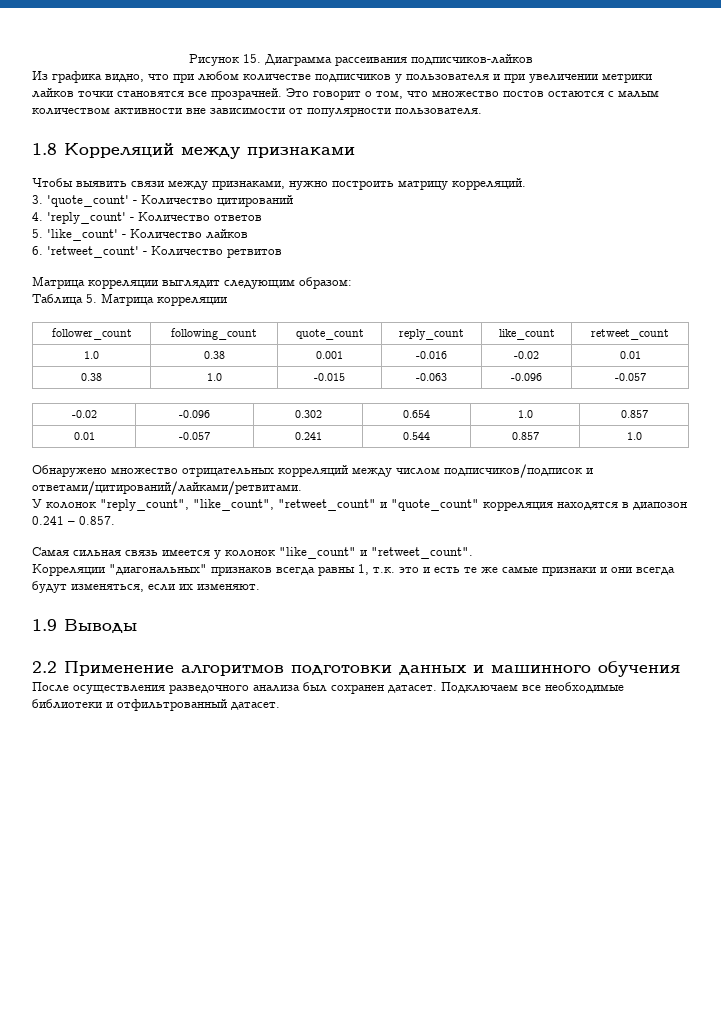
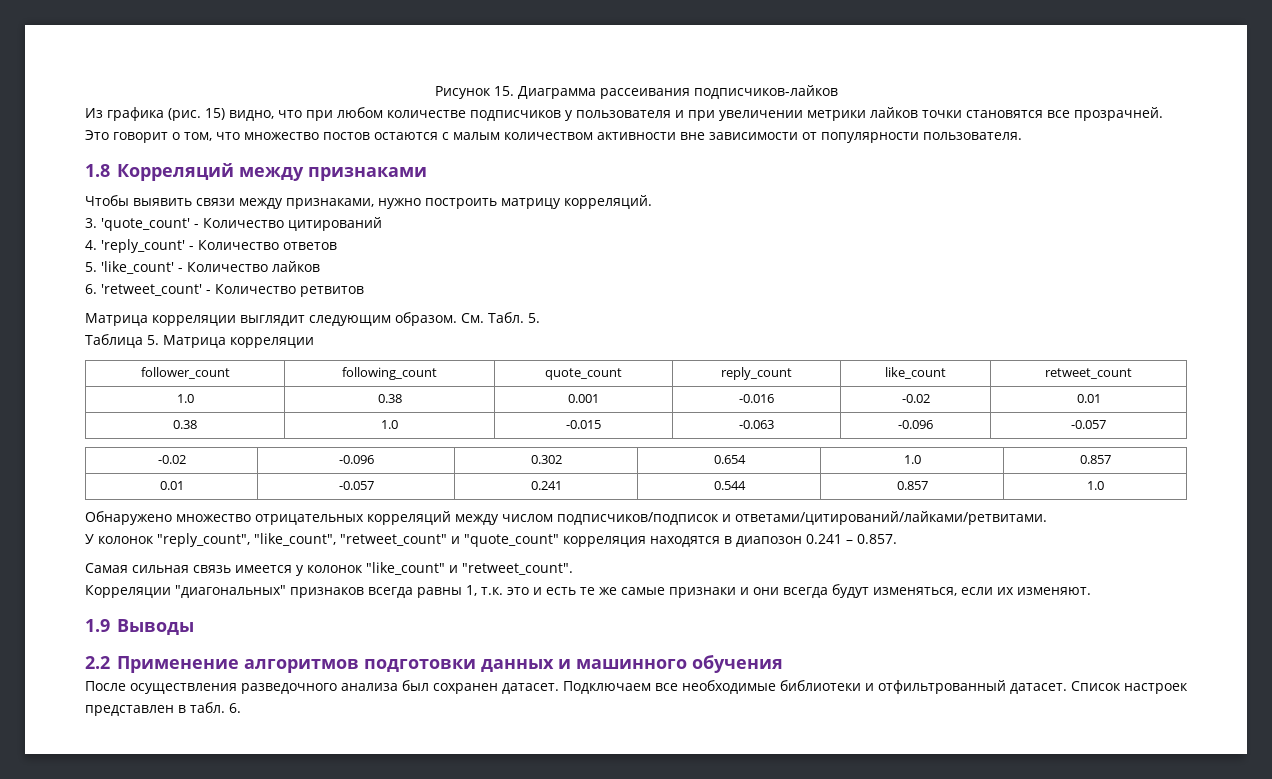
(102, 77) none -> [168,108,225,121] (рис. 15)
[299,277,352,289] образом: -> [395,312,540,326] образом. См. Табл. 5.
(280, 706) none -> [1071,681,1188,694] [85,702,241,716] Список настроек представлен в табл. 6.

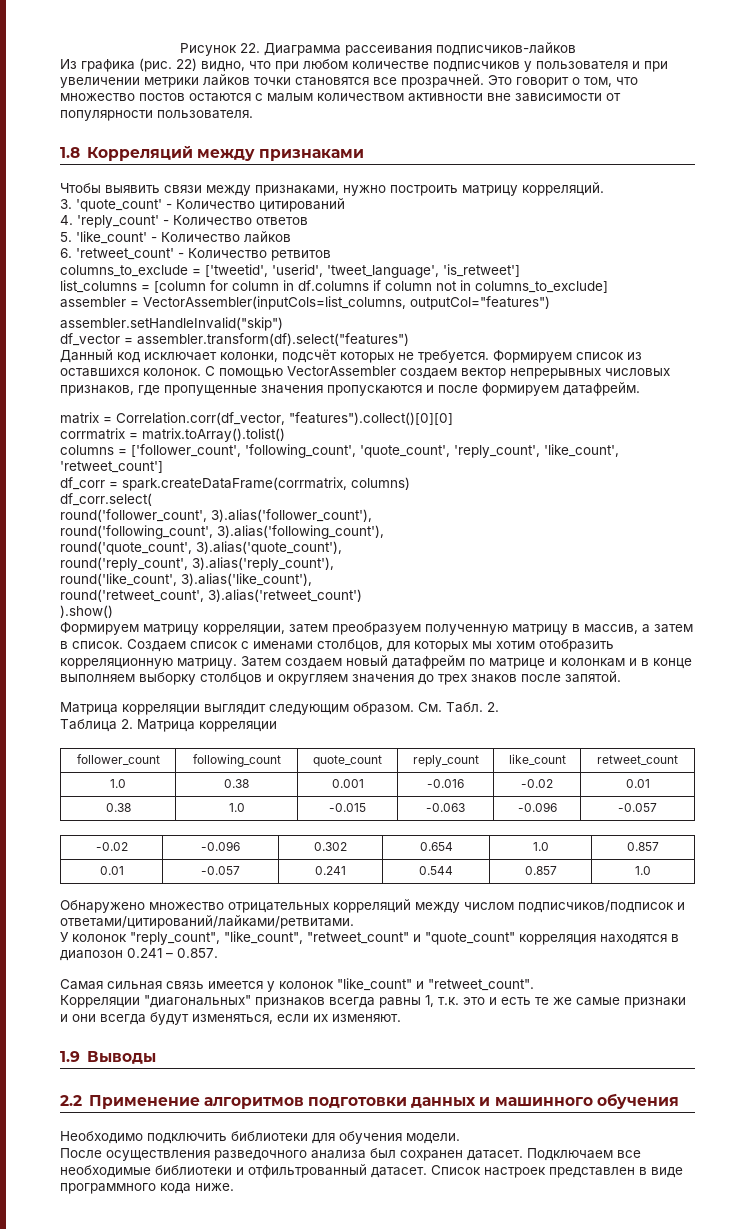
[493,86,514,96] 15. -> [239,43,260,53] 22.
[205,108,225,120] 15) -> [176,58,197,71] 22)
(364, 291) none -> [60,264,520,278] [60,280,608,293] [60,296,550,310] [60,317,283,331] [60,333,409,346] [60,349,642,363] [60,366,670,379] [60,382,640,396] [60,412,453,425] [60,428,285,442] [60,444,619,458] [60,461,163,473] [60,477,410,491] [60,493,152,506] [60,509,372,522] [60,525,384,539] [60,541,342,555] [60,557,334,571] [60,573,312,586] [60,589,362,602] [60,605,113,618] [60,622,693,635] [60,639,614,652] [60,655,692,669] [60,671,621,685] // columns_to_exclude = ['tweetid', 'userid', 'tweet_language', 'is_retweet'] // list_columns = [column for column in df.columns if column not in columns_to_exclude] // assembler = VectorAssembler(inputCols=list_columns, outputCol="features") // assembler.setHandleInvalid("skip") // df_vector = assembler.transform(df).select("features") // Данный код исключает колонки, подсчёт которых не требуется. Формируем список из оставшихся колонок. С помощью VectorAssembler создаем вектор непрерывных числовых признаков, где пропущенные значения пропускаются и после формируем датафрейм. // matrix = Correlation.corr(df_vector, "features").collect()[0][0] // corrmatrix = matrix.toArray().tolist() // columns = ['follower_count', 'following_count', 'quote_count', 'reply_count', 'like_count', 'retweet_count'] // df_corr = spark.createDataFrame(corrmatrix, columns) // df_corr.select( // round('follower_count', 3).alias('follower_count'), // round('following_count', 3).alias('following_count'), // round('quote_count', 3).alias('quote_count'), // round('reply_count', 3).alias('reply_count'), // round('like_count', 3).alias('like_count'), // round('retweet_count', 3).alias('retweet_count') // ).show() // Формируем матрицу корреляции, затем преобразуем полученную матрицу в массив, а затем в список. Создаем список с именами столбцов, для которых мы хотим отобразить корреляционную матрицу. Затем создаем новый датафрейм по матрице и колонкам и в конце выполняем выборку столбцов и округляем значения до трех знаков после запятой.
[528,313,540,323] 5. -> [487,702,499,712] 2.
[147,335,159,345] 5. -> [121,719,133,729] 2.
(783, 664) none -> [60,1131,460,1144] // Необходимо подключить библиотеки для обучения модели.
[190,702,241,713] табл. 6. -> [651,1167,683,1178] [60,1183,234,1194] виде программного кода ниже.

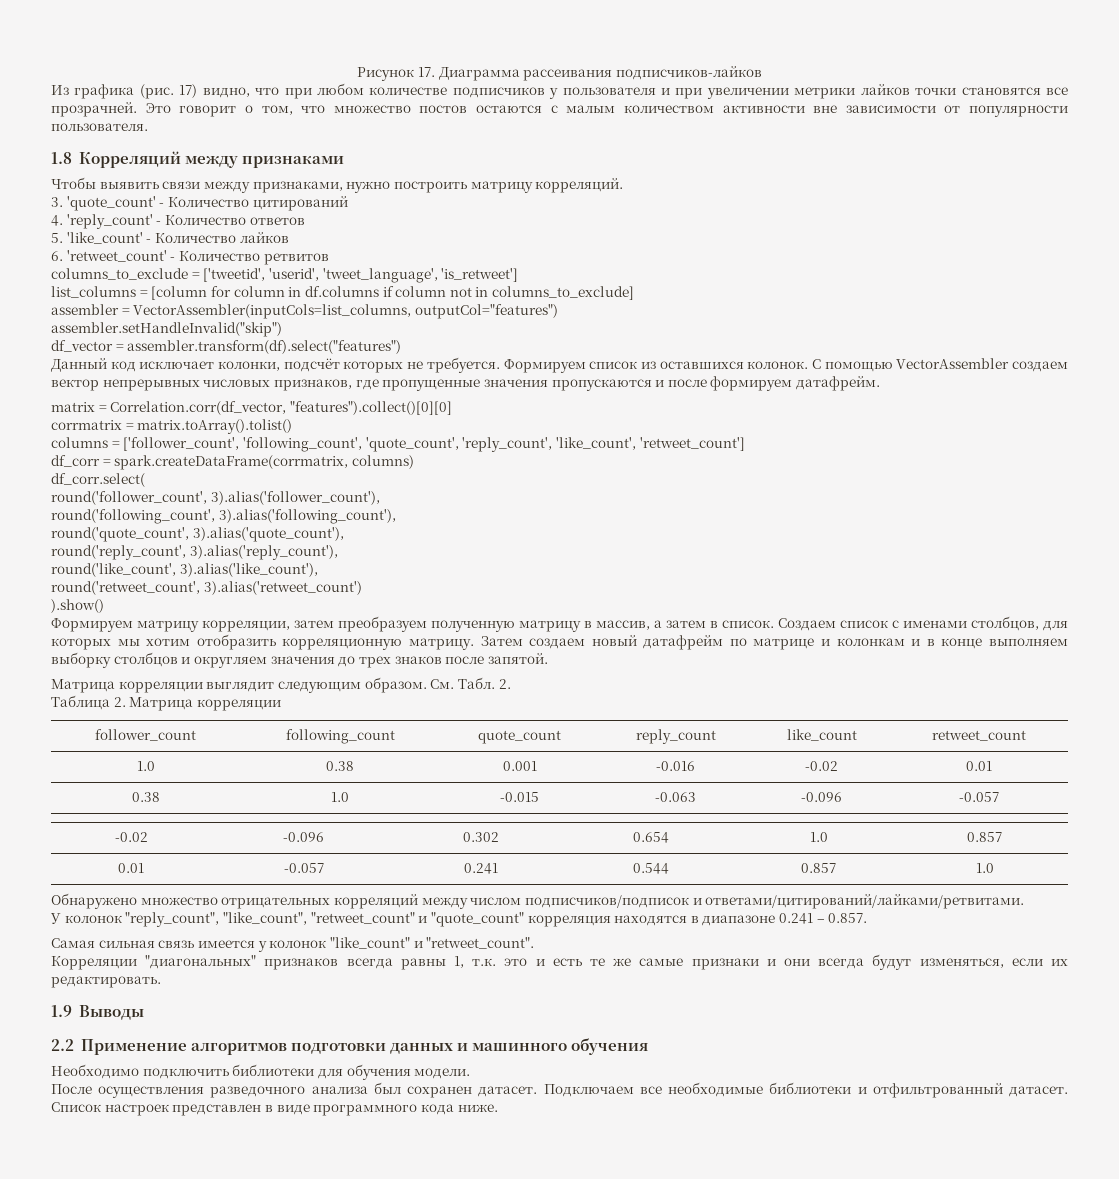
[239,43,260,53] 22. -> [417,67,435,77] 17.
[176,58,197,71] 22) -> [179,84,198,98] 17)
[60,950,123,961] диапозон -> [702,915,776,926] диапазоне
[332,1014,401,1022] изменяют. -> [51,976,161,988] редактировать.

